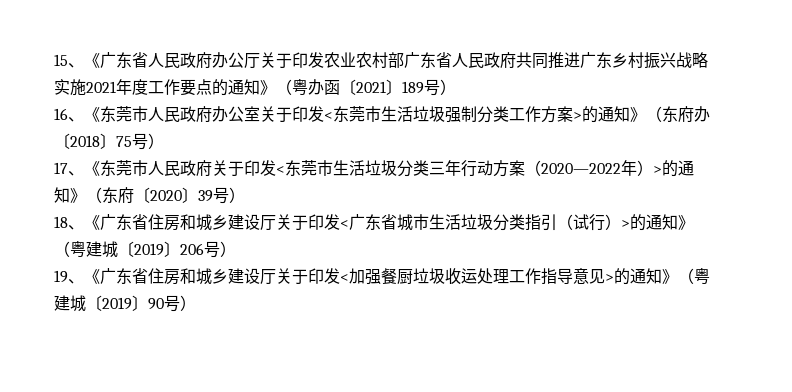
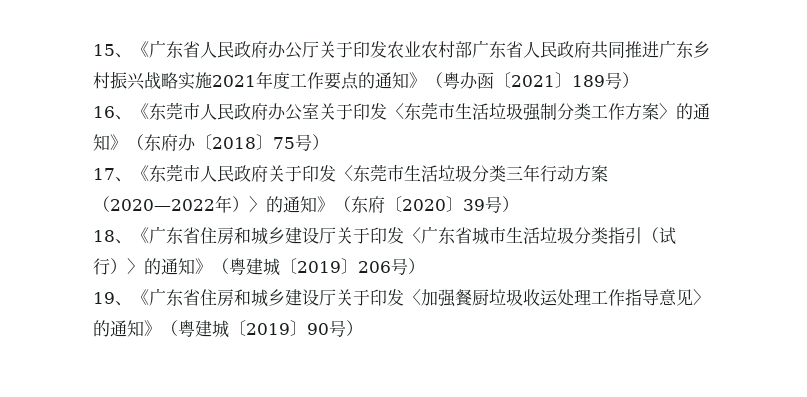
[324,112,333,120] < -> [387,103,404,119] 〈
[573,112,582,120] > -> [659,103,676,119] 〉
[276,166,285,174] < -> [336,165,353,181] 〈
[653,166,662,174] > -> [249,196,266,212] 〉
[340,220,349,228] < -> [404,227,421,243] 〈
[621,220,630,228] > -> [127,258,144,274] 〉
[340,274,349,282] < -> [404,289,421,305] 〈
[605,274,614,282] > -> [693,289,710,305] 〉

